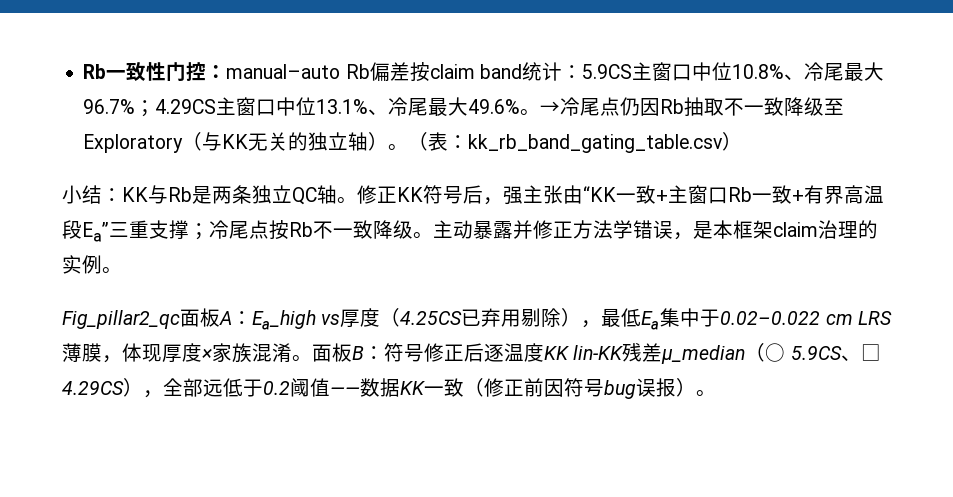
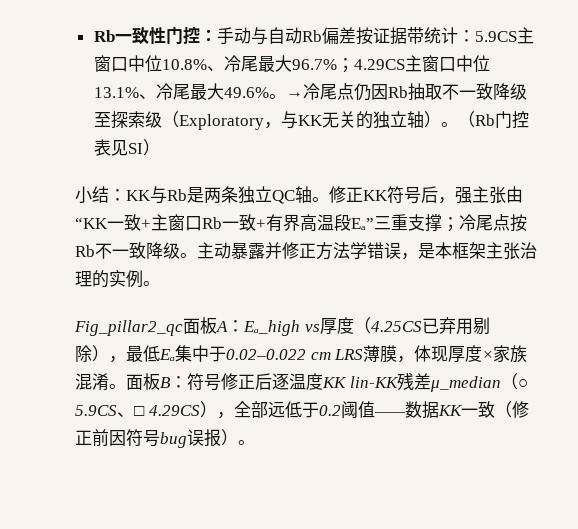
[226,64,341,79] manual–auto -> [216,27,302,45] 手动与自动
[429,64,522,79] claim band -> [372,27,424,45] 证据带
[83,132,203,153] Exploratory（ -> [110,111,281,130] 探索级（Exploratory，
[428,132,724,153] 表：kk_rb_band_gating_table.csv -> [474,111,529,129] [93,139,143,156] Rb门控表见SI
[773,222,818,237] claim -> [486,242,520,260] 主张

